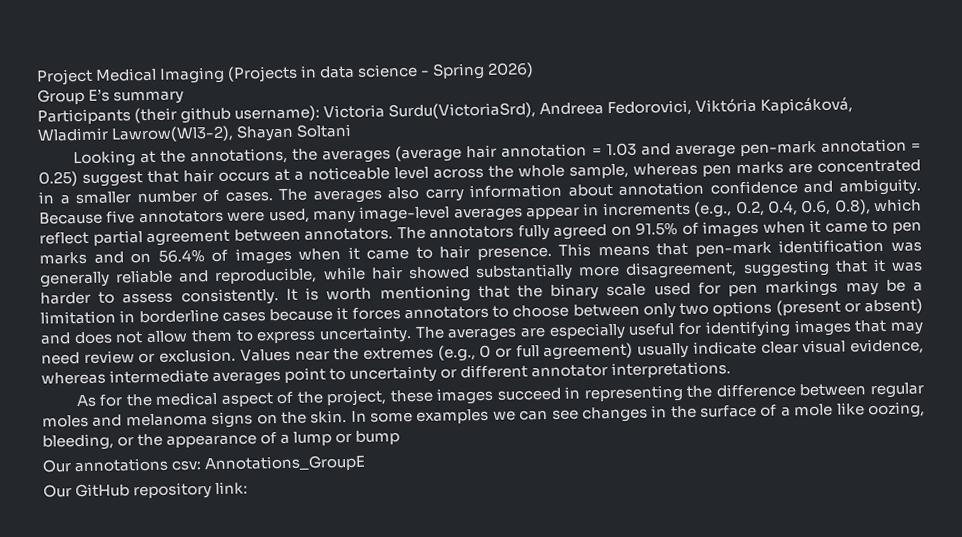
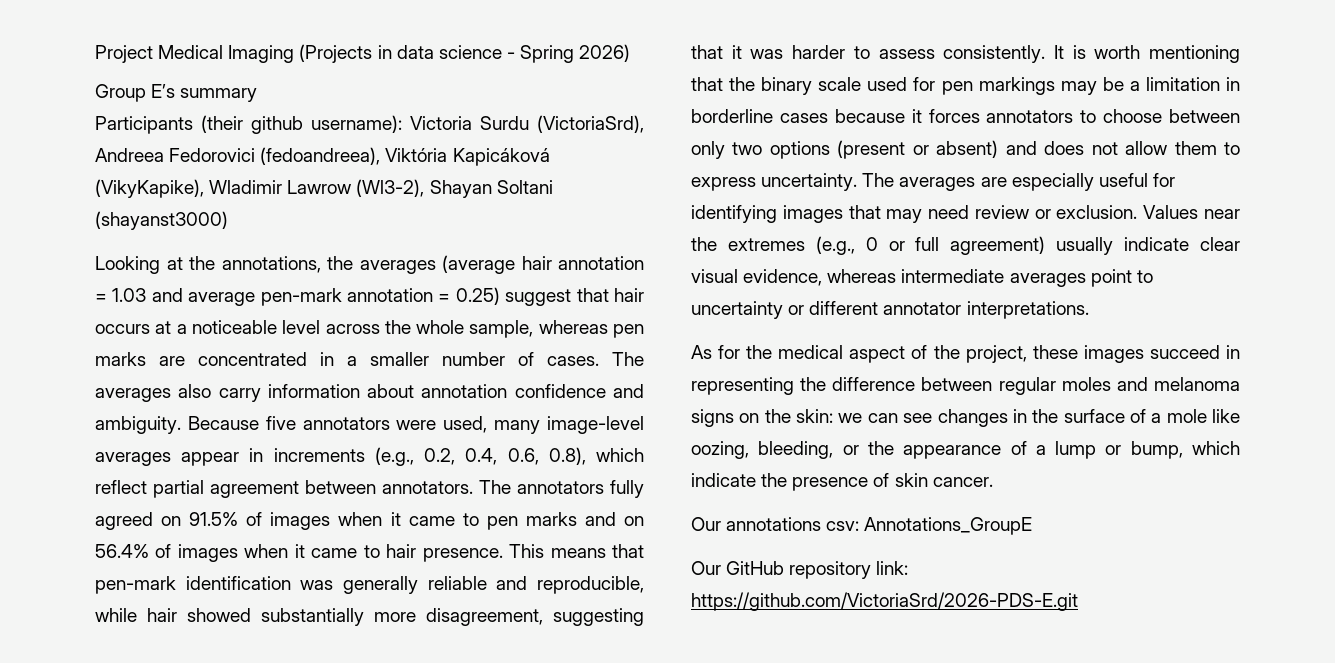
[388,96,854,120] [37,125,235,143] Surdu(VictoriaSrd), Andreea Fedorovici, Viktória Kapicáková, Wladimir Lawrow(Wl3-2), -> [480,115,644,133] [95,147,550,166] [95,179,425,198] Surdu (VictoriaSrd), Andreea Fedorovici (fedoandreea), Viktória Kapicáková (VikyKapike), Wladimir Lawrow (Wl3-2),
(353, 130) none -> [95,211,228,230] (shayanst3000)
[310,408,490,424] skin. In some examples -> [796,409,834,423] skin:
[355,430,401,445] bump -> [1130,441,1240,459] [691,473,993,491] bump, which indicate the presence of skin cancer.
(249, 488) none -> [691,592,1078,611] https://github.com/VictoriaSrd/2026-PDS-E.git

